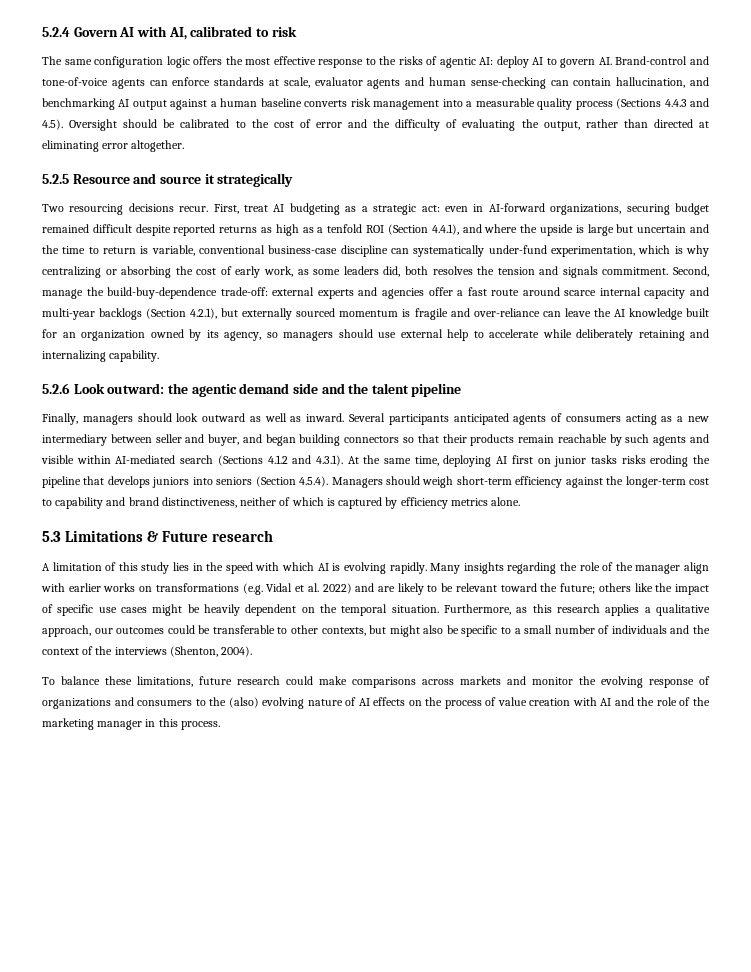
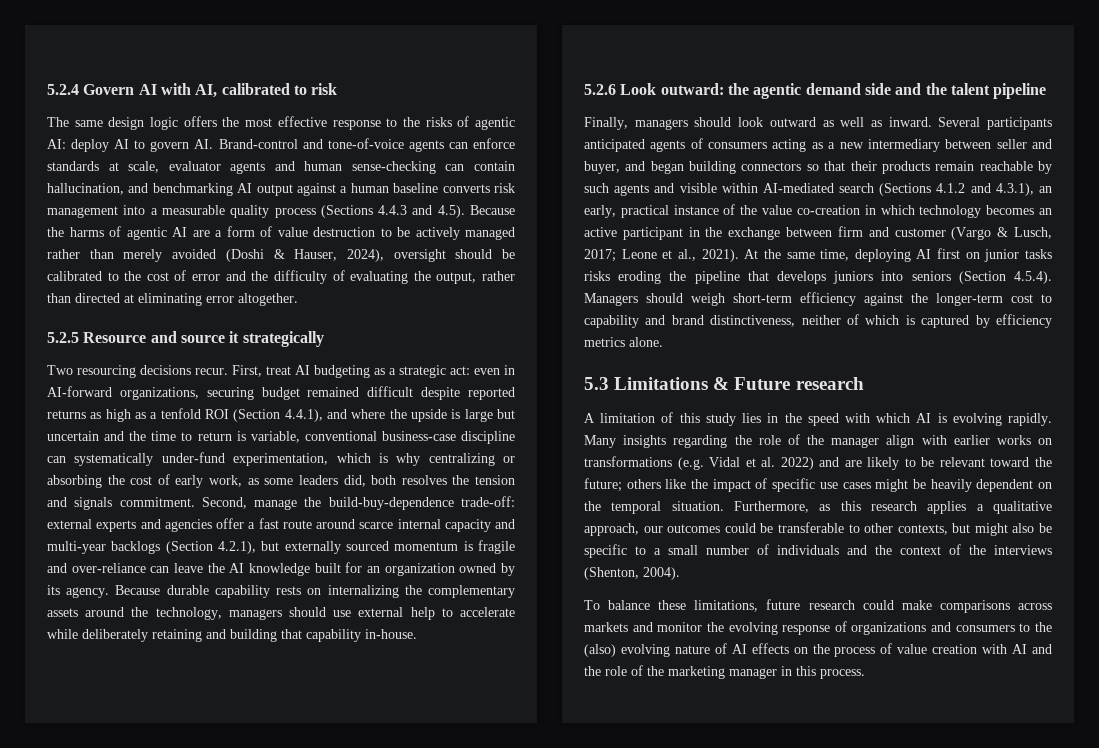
[94,56,164,68] configuration -> [108,117,145,130] design
[69,119,118,131] Oversight -> [470,205,515,215] [47,226,515,240] [47,249,446,262] Because the harms of agentic AI are a form of value destruction to be actively managed rather than merely avoided (Doshi & Hauser, 2024), oversight
[224,331,278,341] agency, so -> [66,585,515,598] [47,607,222,620] agency. Because durable capability rests on internalizing the complementary assets around the technology,
[42,350,160,362] internalizing capability. -> [230,629,417,642] building that capability in-house.
[315,455,343,466] 4.3.1). -> [995,183,1052,196] [584,204,1052,218] [584,226,1052,240] [584,249,739,262] 4.3.1), an early, practical instance of the value co-creation in which technology becomes an active participant in the exchange between firm and customer (Vargo & Lusch, 2017; Leone et al., 2021).

